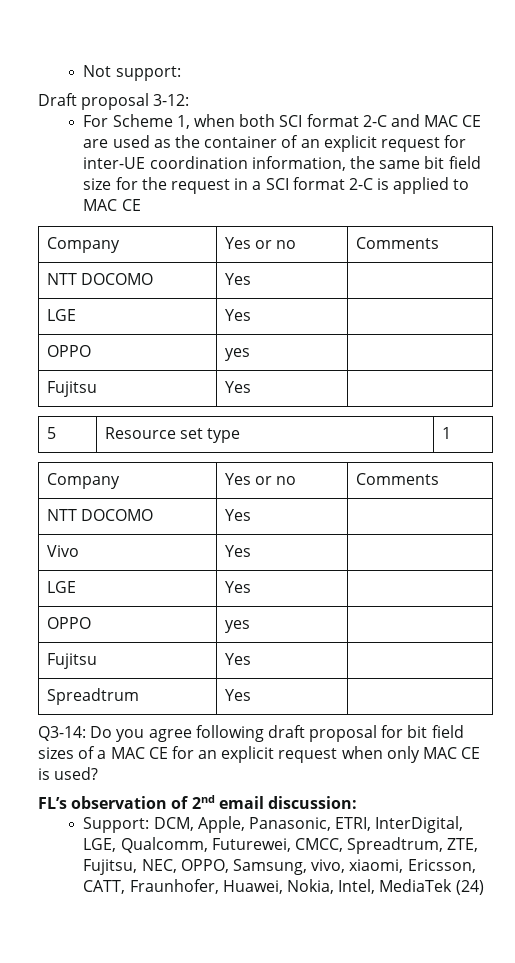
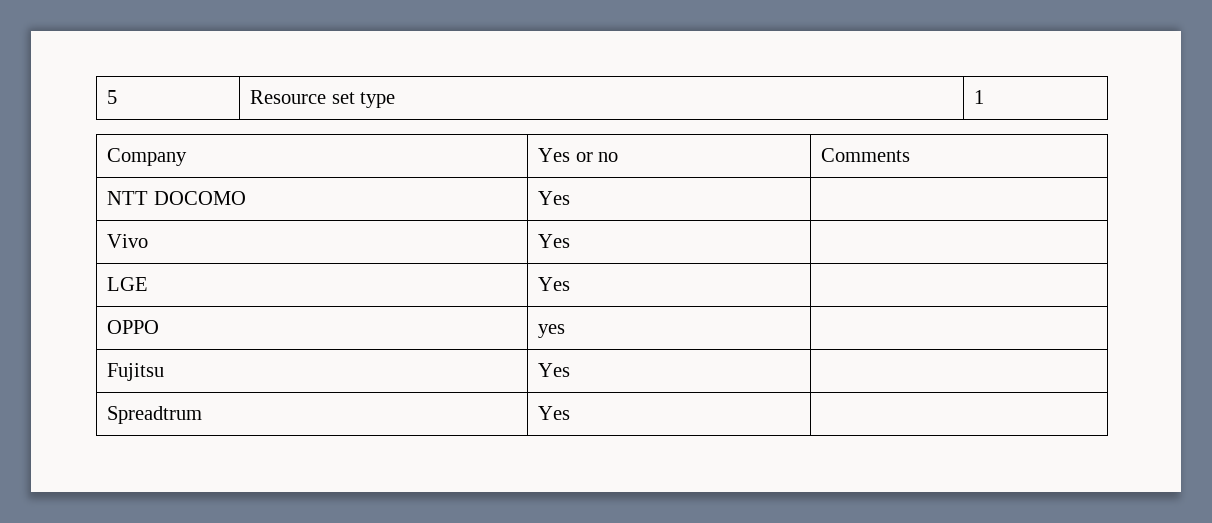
[83,65,181,81] [38,93,190,110] [83,114,482,129] [83,135,467,152] [83,156,481,171] [83,177,470,194] [83,199,141,211] [46,237,120,253] [224,237,297,249] [355,237,439,249] [46,273,153,285] [224,273,251,285] [46,309,76,321] [224,309,251,321] [46,345,91,357] [224,348,250,361] [46,381,97,397] [224,381,251,393] Not support: // Draft proposal 3-12: // For Scheme 1, when both SCI format 2-C and MAC CE are used as the container of an explicit request for inter-UE coordination information, the same bit field size for the request in a SCI format 2-C is applied to MAC CE // Company | Yes or no | Comments // NTT DOCOMO | Yes | // LGE | Yes | // OPPO | yes | // Fujitsu | Yes | // -> (107, 97) none
[38,725,464,742] [38,746,481,763] [38,767,99,780] [38,795,357,809] [83,816,464,833] [83,837,479,854] [83,859,476,875] [83,879,484,895] // Q3-14: Do you agree following draft proposal for bit field sizes of a MAC CE for an explicit request when only MAC CE is used? // FL’s observation of 2nd email discussion: // Support: DCM, Apple, Panasonic, ETRI, InterDigital, LGE, Qualcomm, Futurewei, CMCC, Spreadtrum, ZTE, Fujitsu, NEC, OPPO, Samsung, vivo, xiaomi, Ericsson, CATT, Fraunhofer, Huawei, Nokia, Intel, MediaTek (24) -> (571, 413) none

